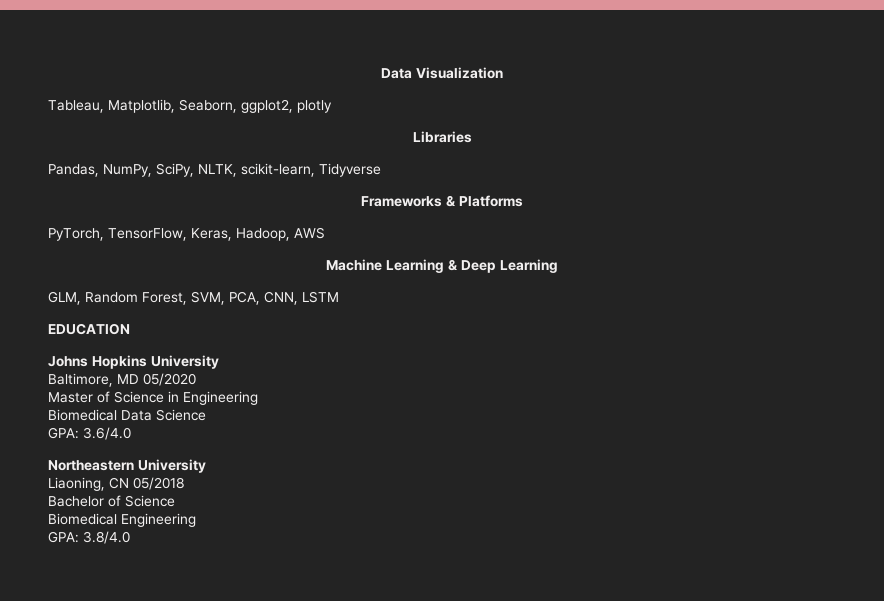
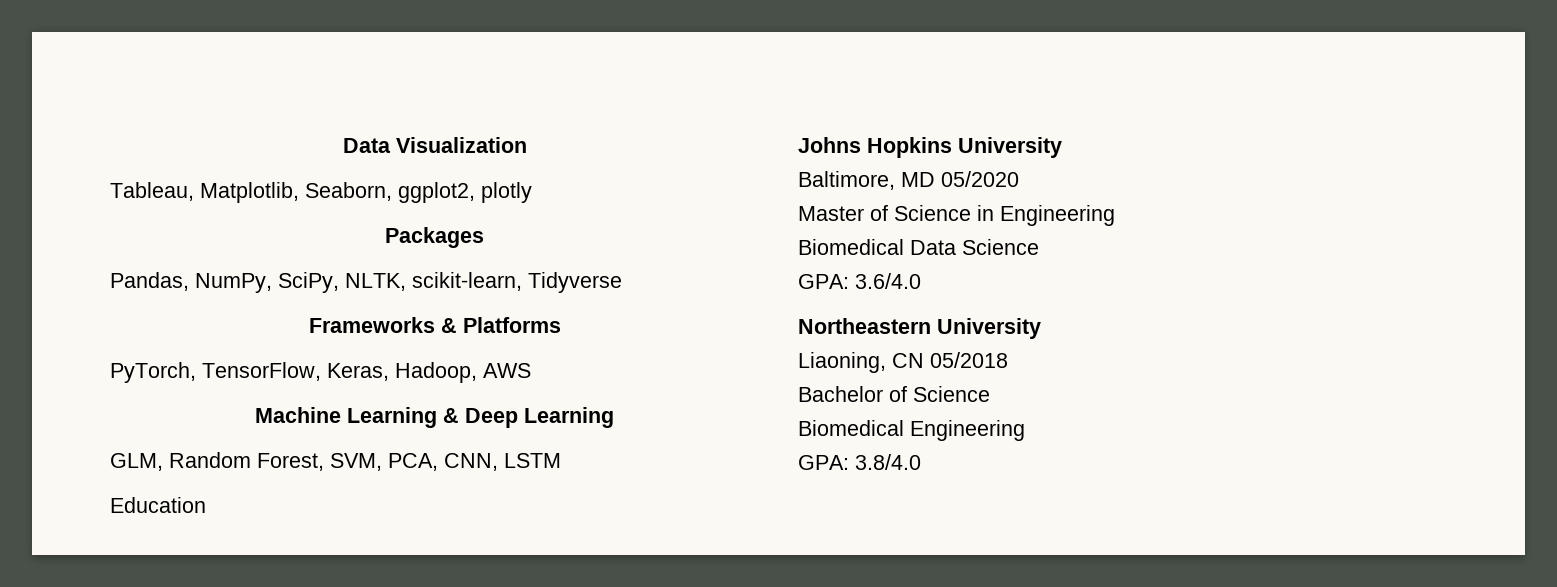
[412,131,472,143] Libraries -> [385,227,484,248] Packages
[48,323,130,335] EDUCATION -> [110,497,206,513] Education

